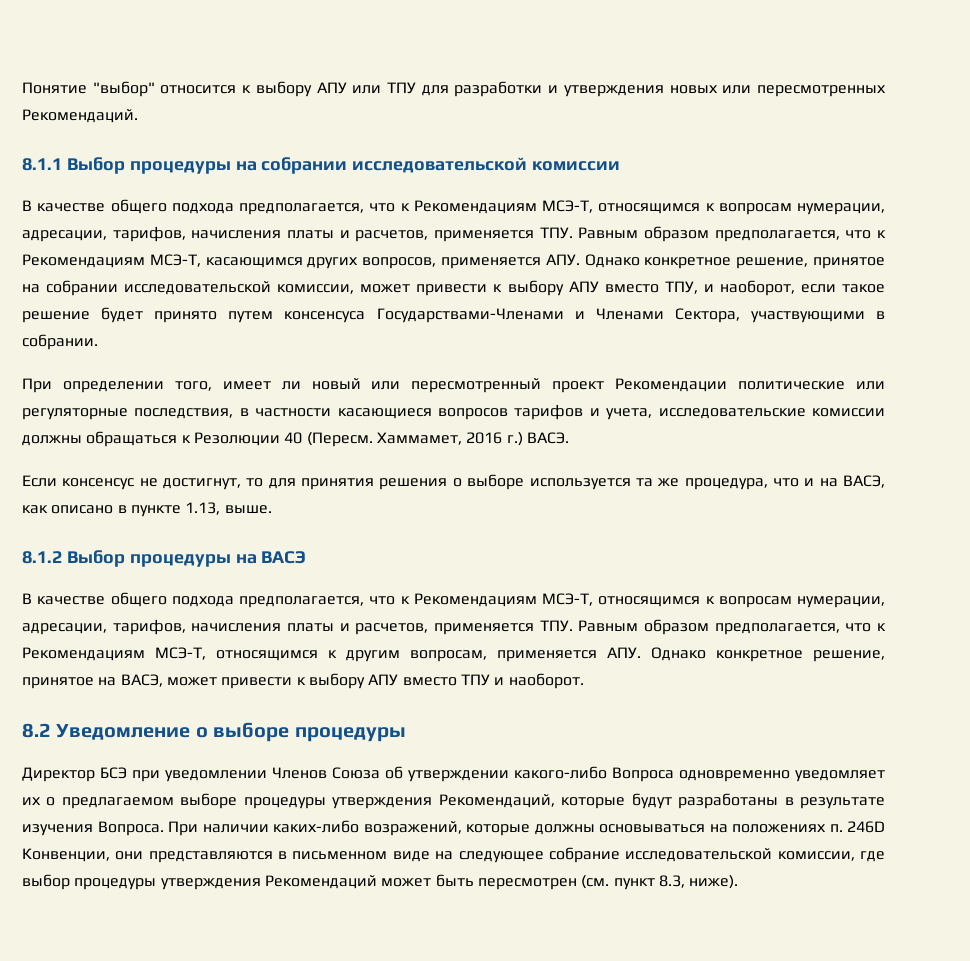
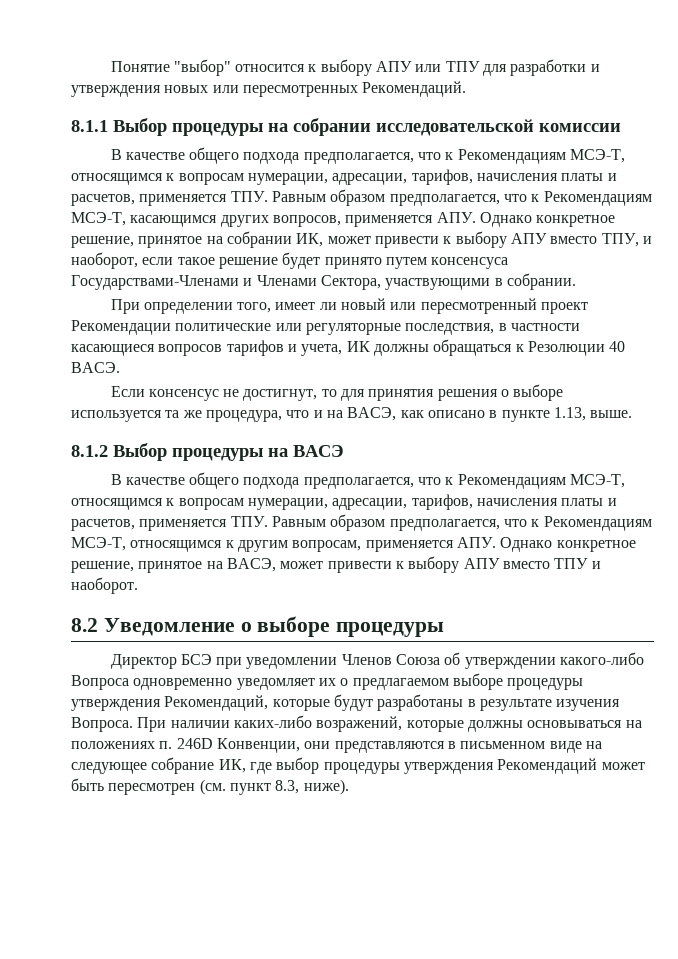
[124,281,355,295] исследовательской комиссии, -> [296,233,324,247] ИК,
[658,408,885,419] исследовательские комиссии -> [346,341,370,352] ИК
[306,432,523,447] (Пересм. Хаммамет, 2016 г.) -> (626, 346) none
[625,848,855,862] исследовательской комиссии, -> [218,759,246,773] ИК,

